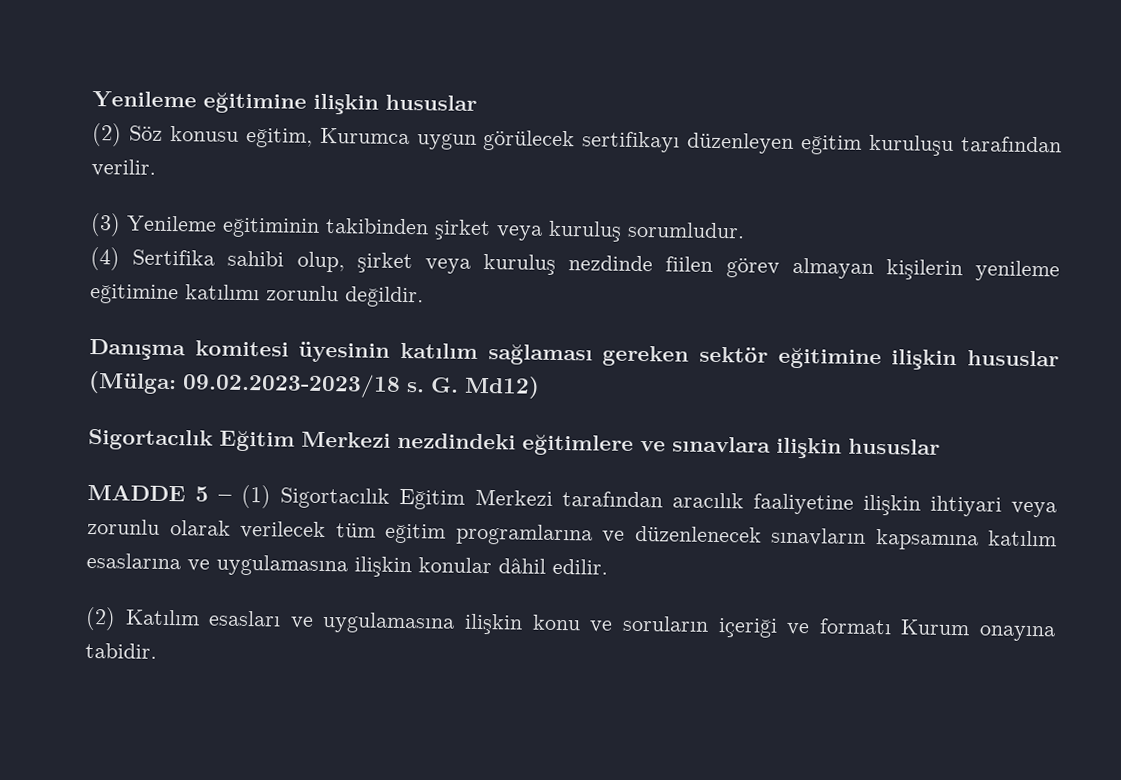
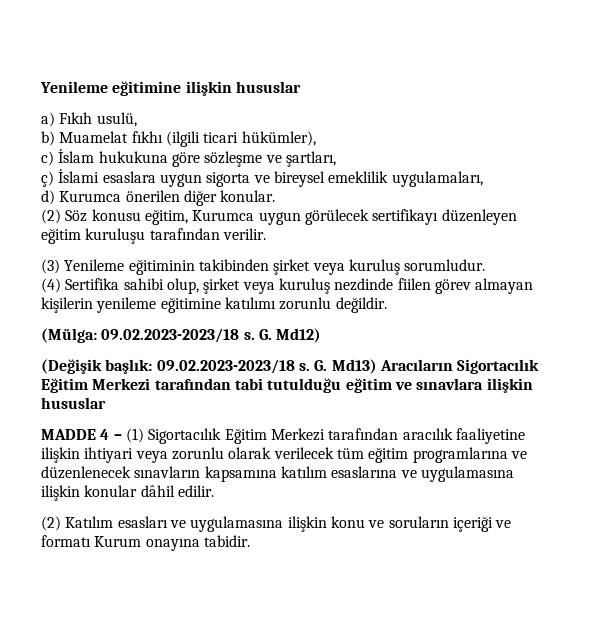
(477, 102) none -> [41,112,137,127] [41,131,316,147] [41,149,336,167] [41,169,483,187] [41,190,276,206] // a) Fıkıh usulü, // b) Muamelat fıkhı (ilgili ticari hükümler), // c) İslam hukukuna göre sözleşme ve şartları, // ç) İslami esaslara uygun sigorta ve bireysel emeklilik uygulamaları, // d) Kurumca önerilen diğer konular.
[89,338,1059,371] Danışma komitesi üyesinin katılım sağlaması gereken sektör eğitimine ilişkin hususlar -> (387, 305) none
[88,428,634,456] Sigortacılık Eğitim Merkezi nezdindeki eğitimlere -> [41,359,540,374] [41,378,392,393] (Değişik başlık: 09.02.2023-2023/18 s. G. Md13) Aracıların Sigortacılık Eğitim Merkezi tarafından tabi tutulduğu eğitim
[195,486,210,502] 5 -> [100,429,110,440] 4

